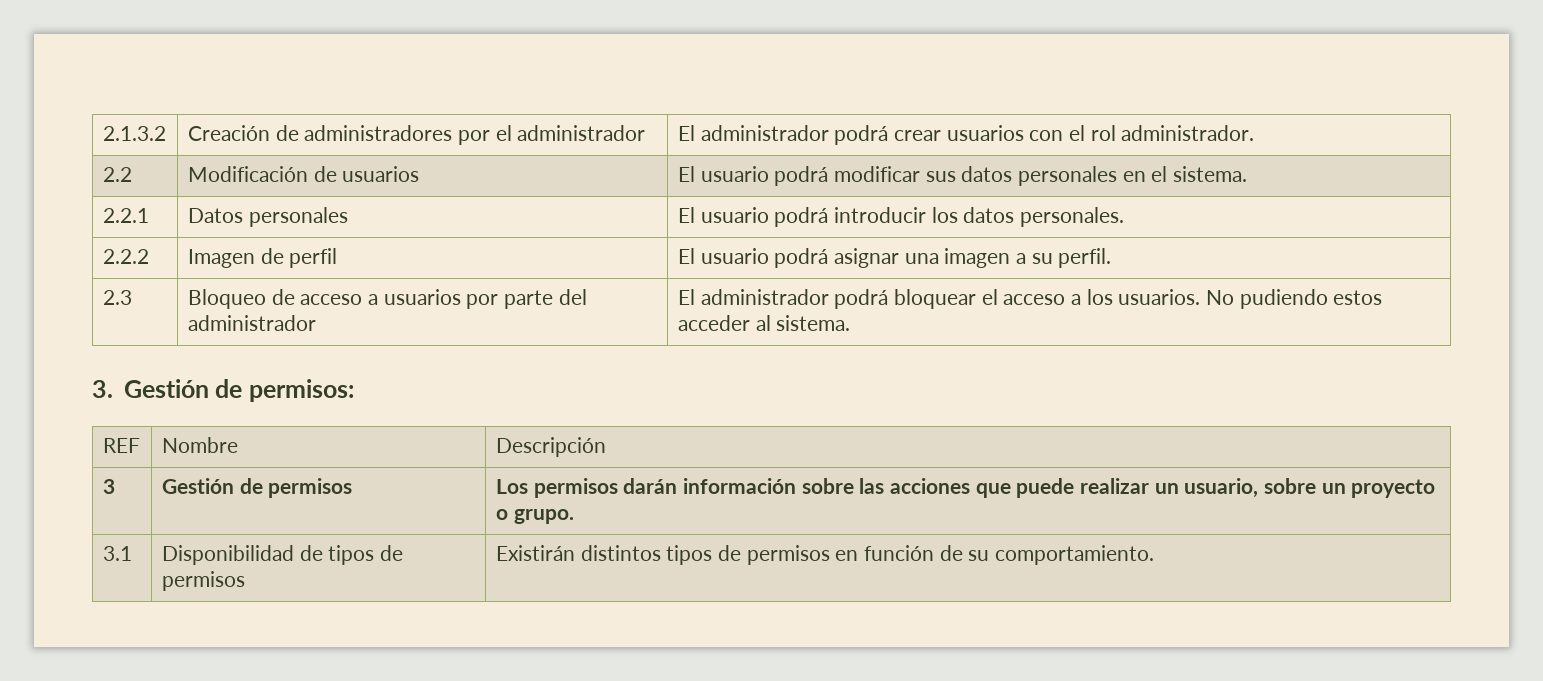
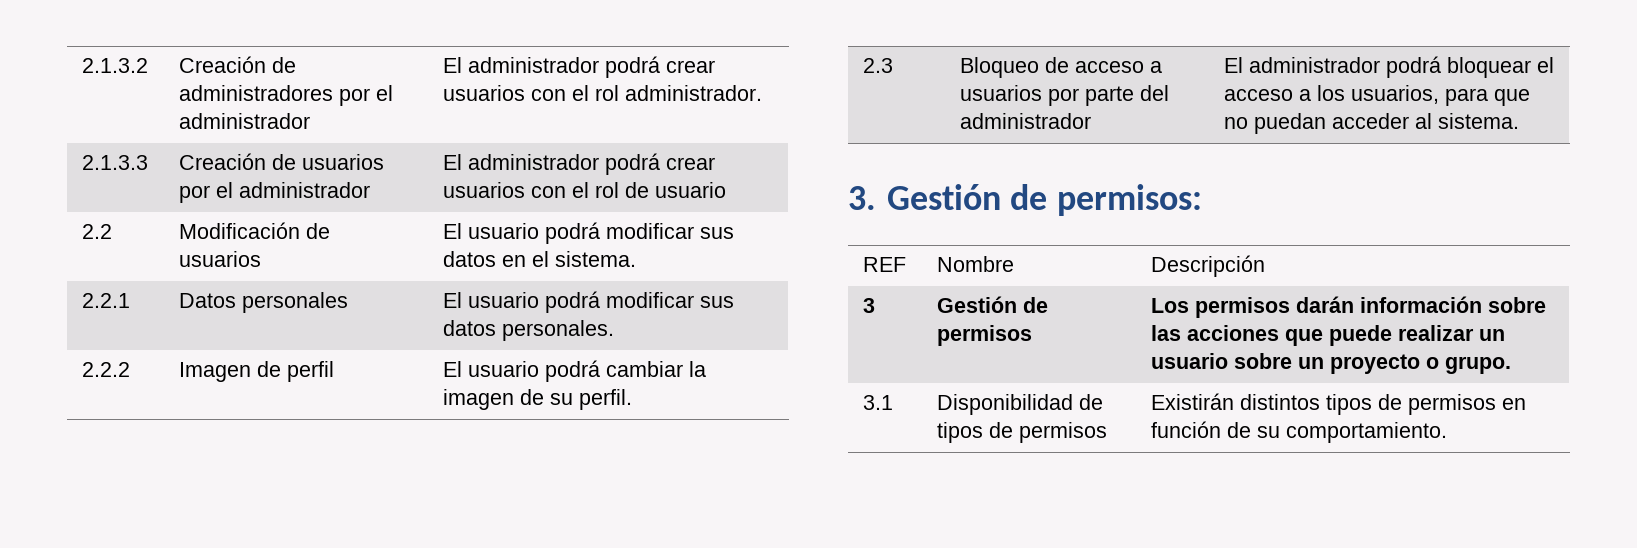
(1255, 133) none -> [82,155,149,170] [179,153,385,170] [179,182,371,203] [443,153,716,175] [443,182,727,198] // 2.1.3.3 | Creación de usuarios por el administrador | El administrador podrá crear usuarios con el rol de usuario
[1017,166,1117,186] personales -> (497, 259) none
[833,207,958,223] introducir los -> [606,292,735,308] modificar sus
[833,248,1026,268] asignar una imagen a -> [606,361,707,377] [443,389,545,410] cambiar la imagen de
[1118,289,1383,309] usuarios. No pudiendo estos -> [1351,85,1531,106] [1224,113,1327,134] usuarios, para que no puedan
[1184,478,1259,498] usuario, -> [1151,353,1229,369] usuario

